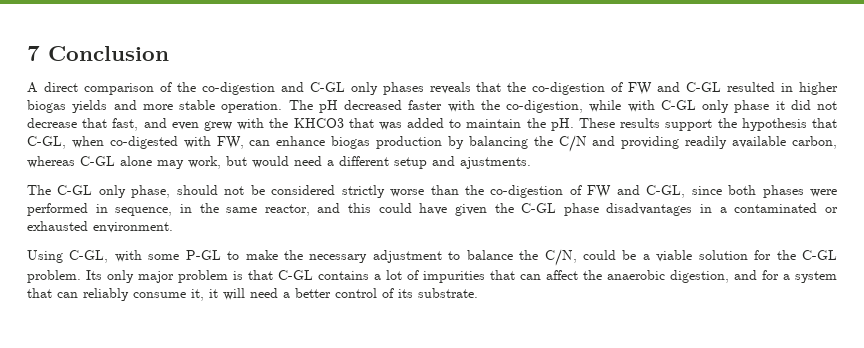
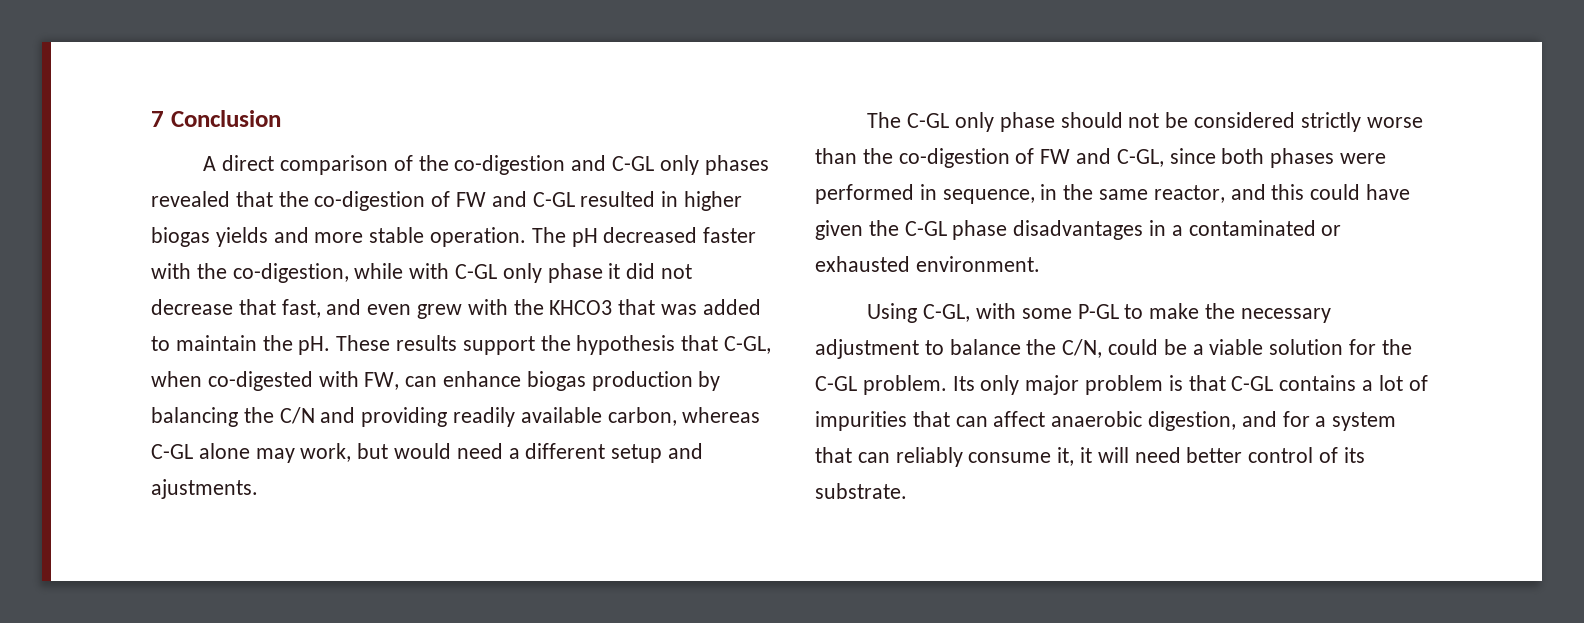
[429,82,471,94] reveals -> [151,191,230,207] revealed
[131,185,171,198] phase, -> [999,112,1055,132] phase
[583,270,602,280] the -> (1046, 419) none
[283,292,290,298] a -> (1181, 455) none

